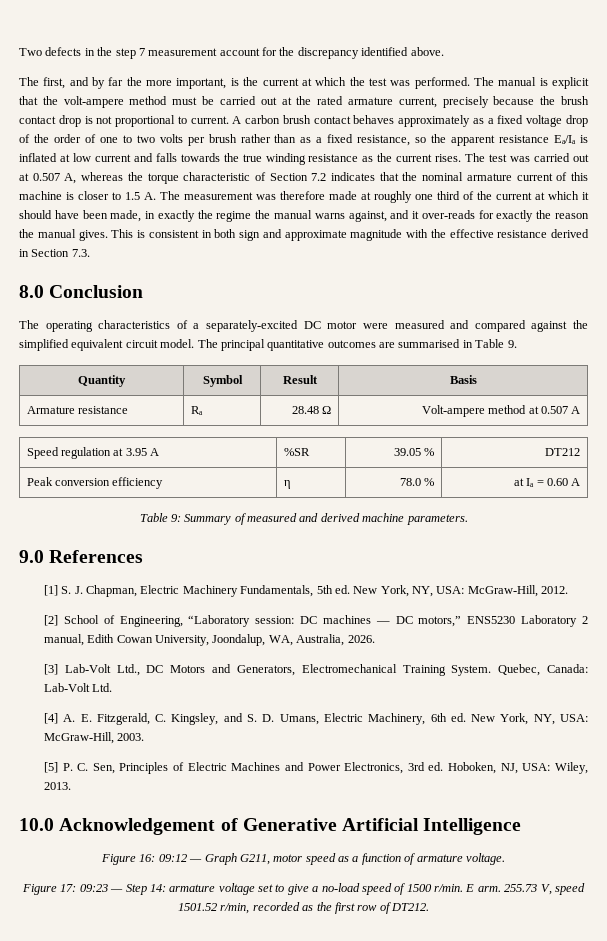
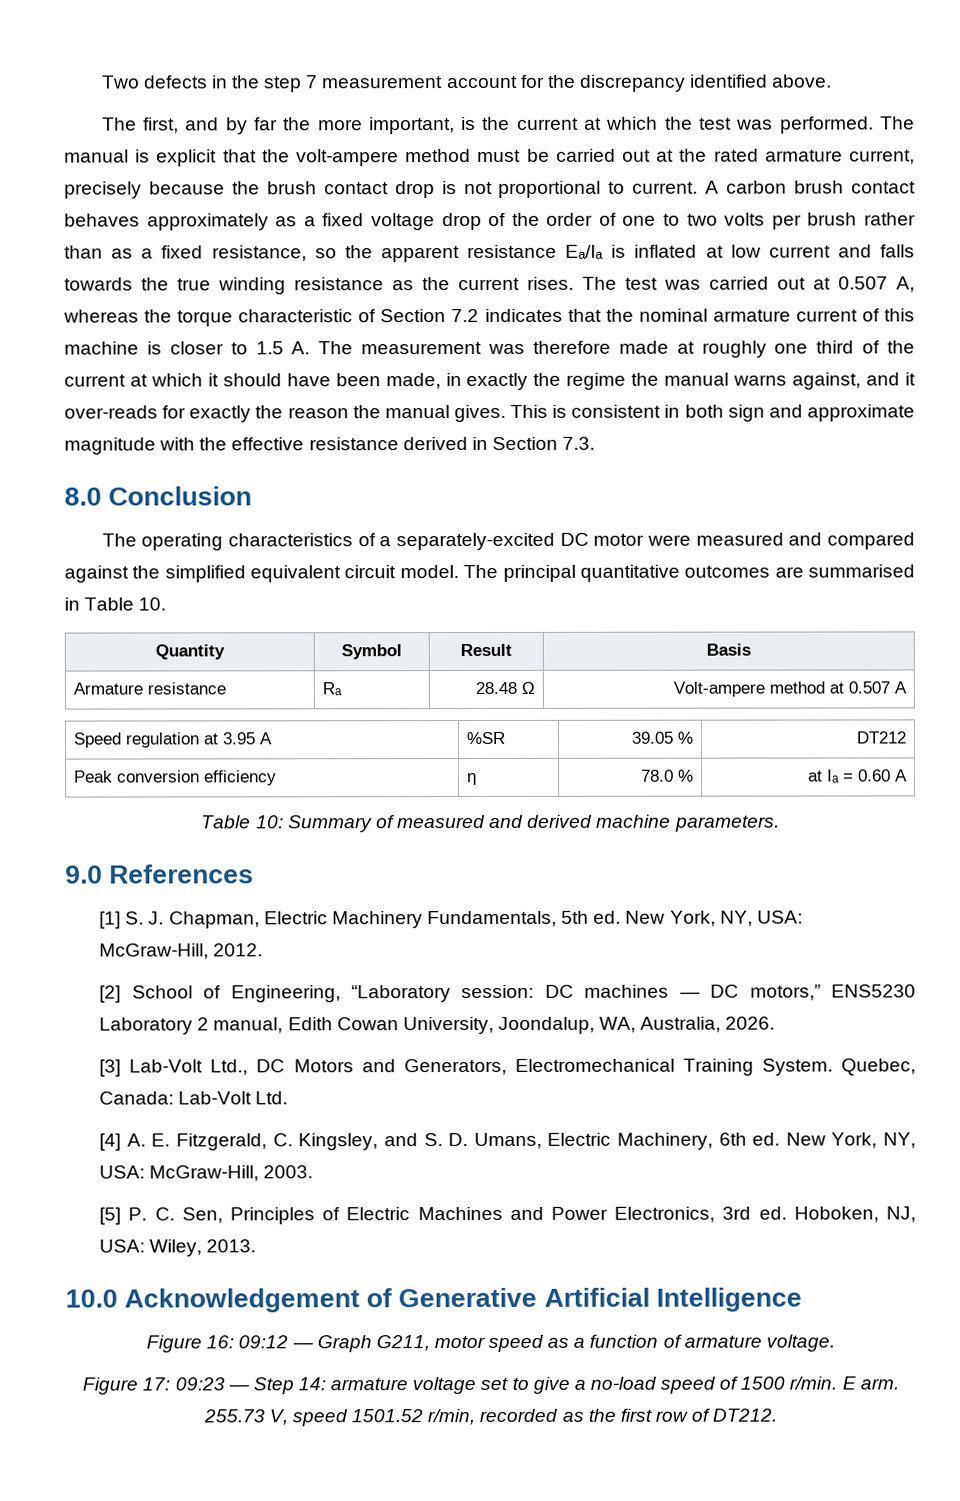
[507,340,517,348] 9. -> [138,597,167,611] 10.
[170,514,181,522] 9: -> [255,815,284,829] 10:

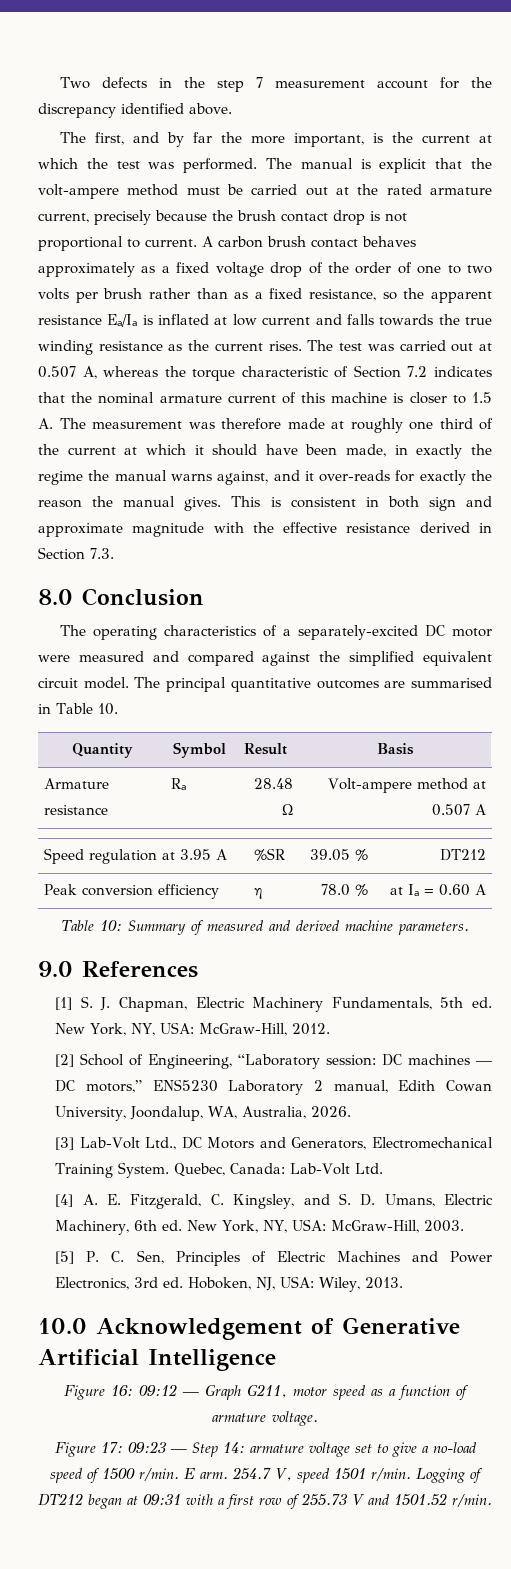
[202,1409,265,1423] 255.73 -> [232,1467,272,1480] 254.7
[351,1408,778,1426] 1501.52 r/min, recorded as the first row of DT212. -> [333,1468,482,1483] [38,1493,492,1509] 1501 r/min. Logging of DT212 began at 09:31 with a first row of 255.73 V and 1501.52 r/min.

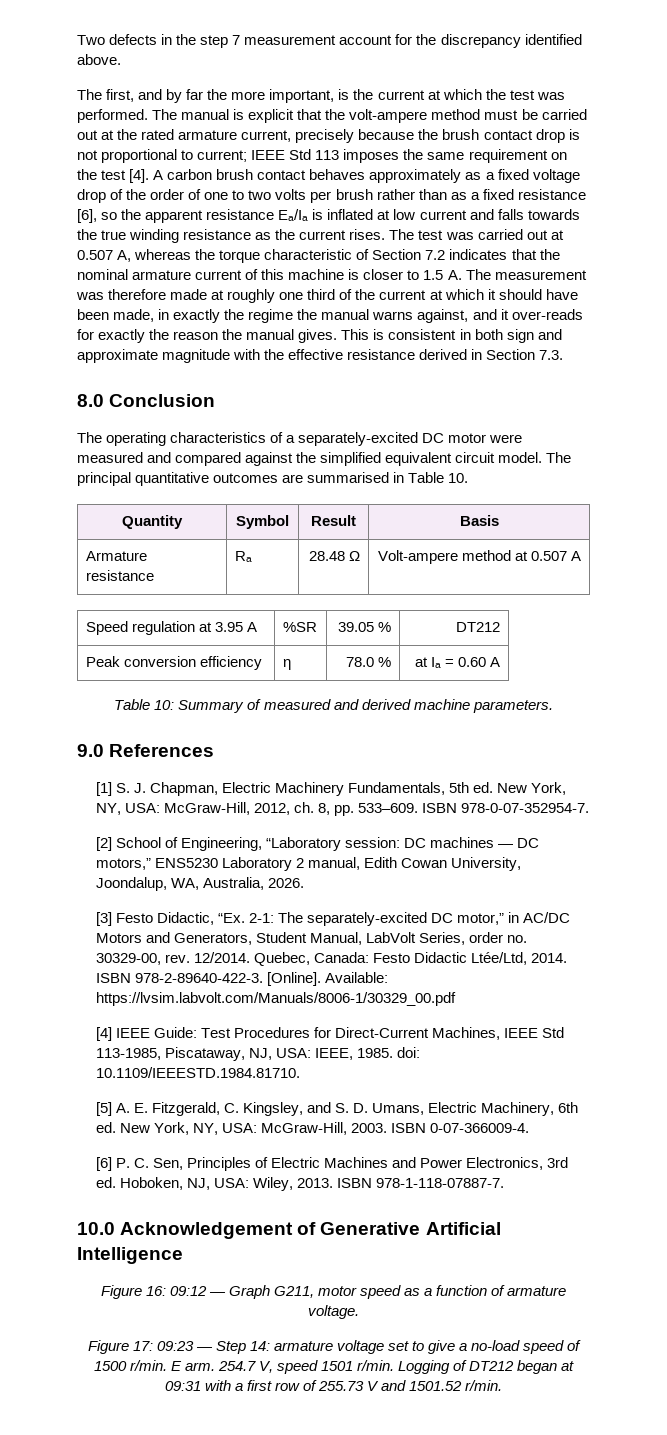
[145,239,197,247] current. -> [197,149,567,163] [77,169,150,183] current; IEEE Std 113 imposes the same requirement on the test [4].
[309,289,377,301] resistance, -> [517,189,586,200] [77,209,97,223] resistance [6],
[292,1023,331,1035] 2012. -> [253,802,590,816] 2012, ch. 8, pp. 533–609. ISBN 978-0-07-352954-7.
[79,1137,493,1150] [55,1162,384,1178] [55,1194,74,1207] Lab-Volt Ltd., DC Motors and Generators, Electromechanical Training System. Quebec, Canada: Lab-Volt Ltd. // [4] -> [115,912,571,926] [95,932,528,945] [95,952,568,966] [95,972,388,986] [95,992,456,1006] [95,1027,565,1041] [95,1047,420,1061] [95,1067,300,1078] [95,1102,112,1116] Festo Didactic, “Ex. 2-1: The separately-excited DC motor,” in AC/DC Motors and Generators, Student Manual, LabVolt Series, order no. 30329-00, rev. 12/2014. Quebec, Canada: Festo Didactic Ltée/Ltd, 2014. ISBN 978-2-89640-422-3. [Online]. Available: https://lvsim.labvolt.com/Manuals/8006-1/30329_00.pdf // [4] IEEE Guide: Test Procedures for Direct-Current Machines, IEEE Std 113-1985, Piscataway, NJ, USA: IEEE, 1985. doi: 10.1109/IEEESTD.1984.81710. // [5]
[55,1251,75,1264] // [5] -> [390,1123,530,1133] [95,1157,112,1171] ISBN 0-07-366009-4. // [6]
(404, 1283) none -> [336,1178,504,1188] ISBN 978-1-118-07887-7.

